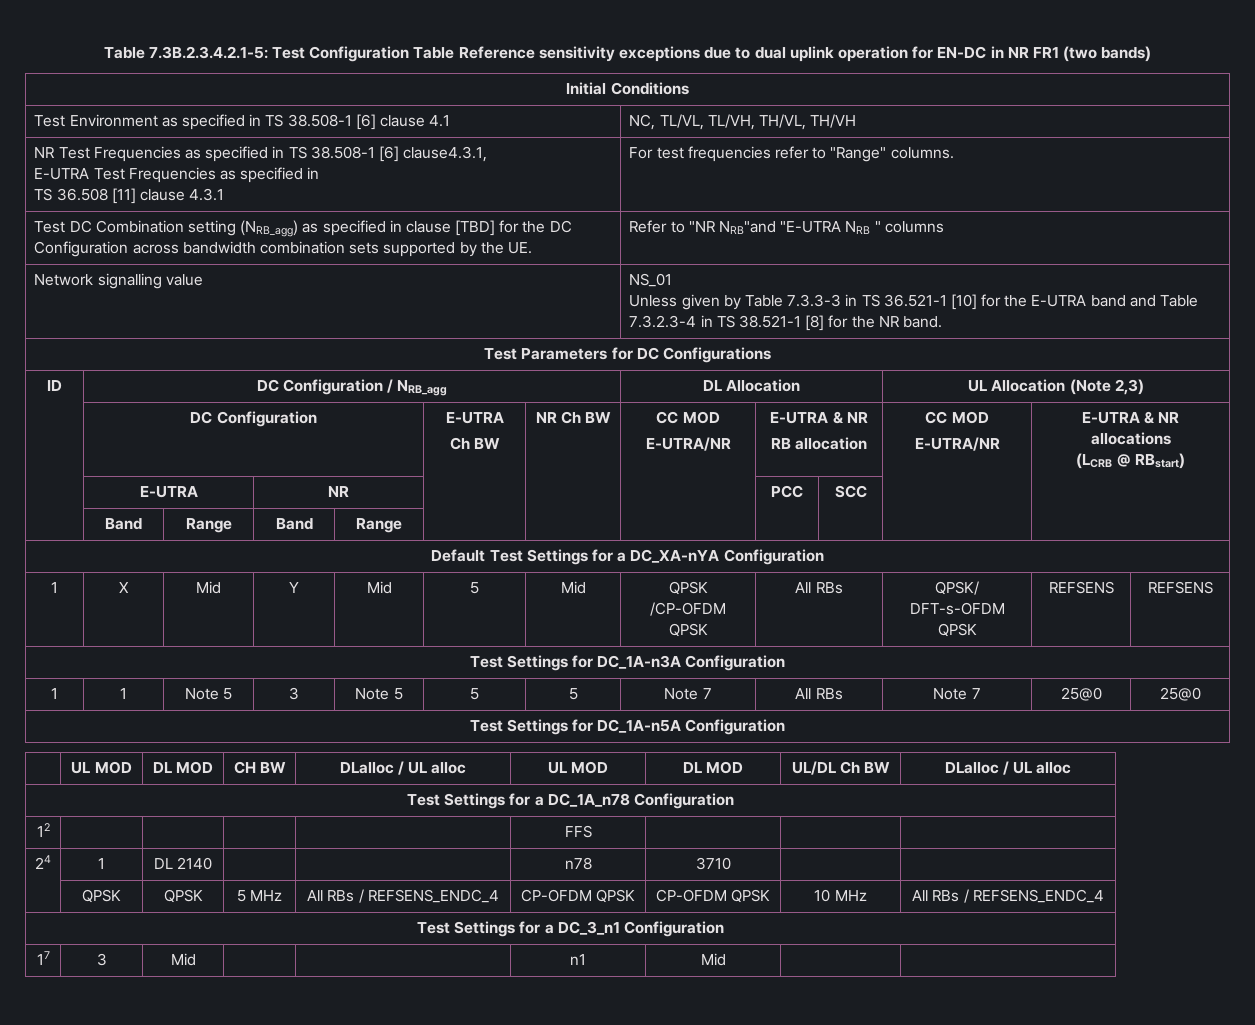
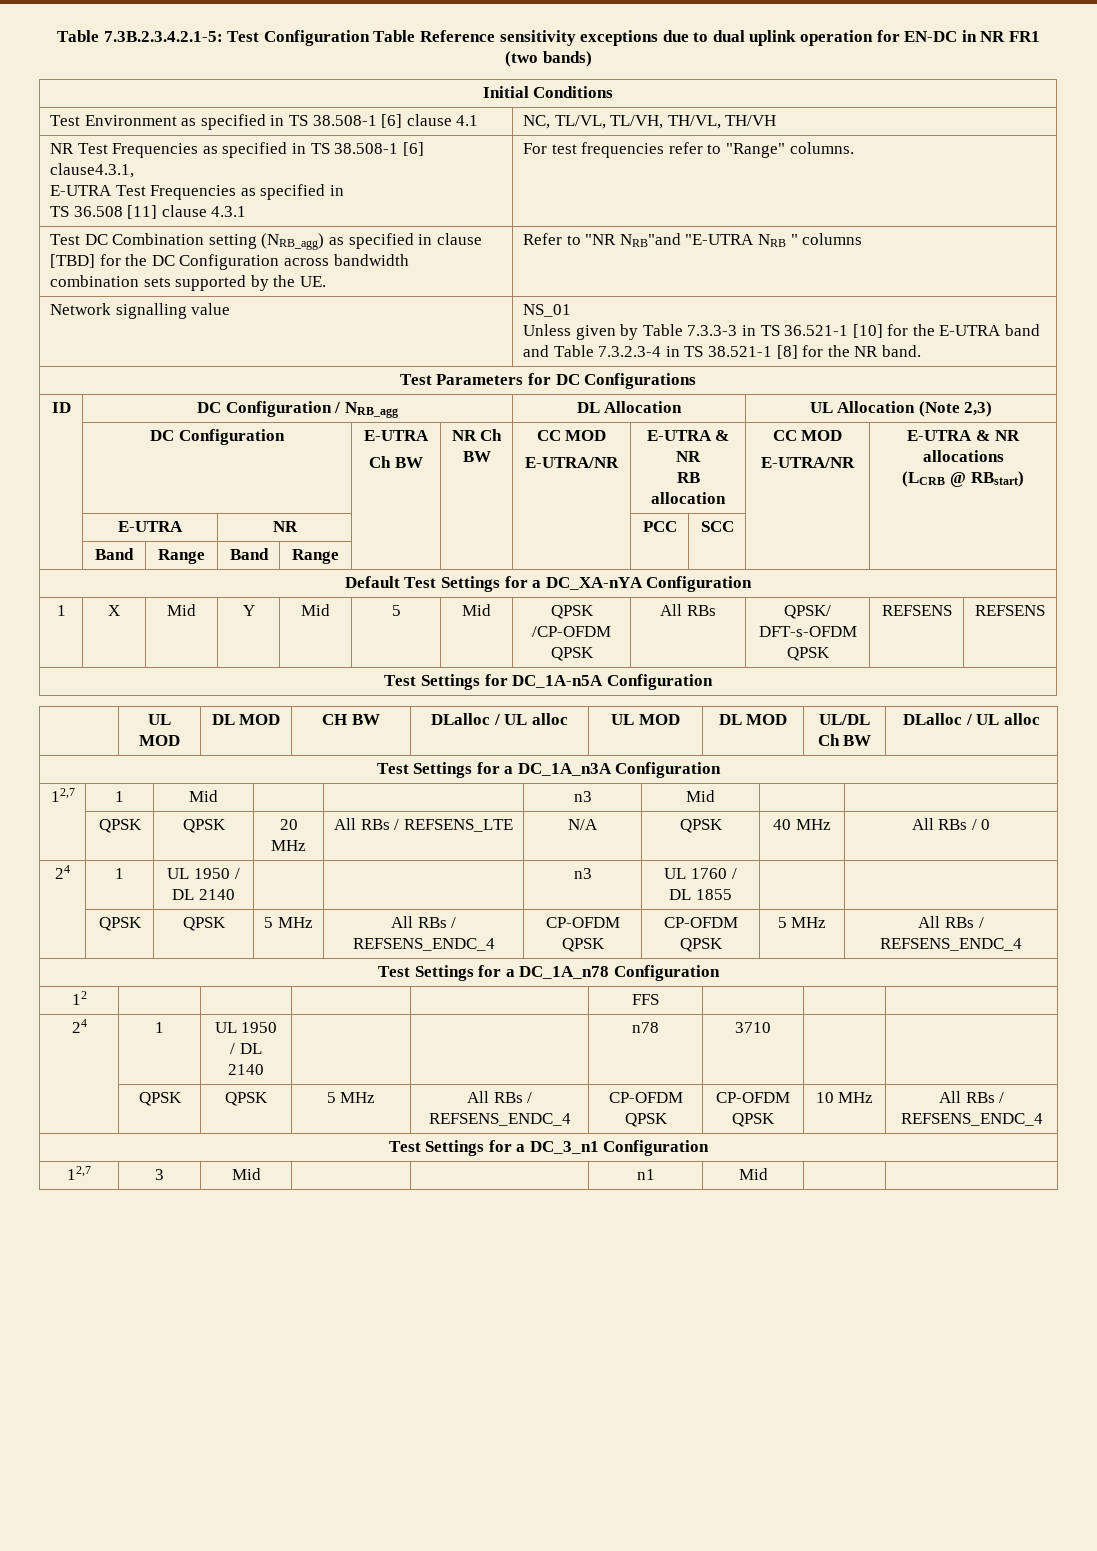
[469,655,786,671] [51,688,58,699] [120,688,127,699] [184,688,233,700] [289,687,299,700] [355,688,403,700] [470,688,479,700] [568,688,578,700] [664,688,712,700] [795,688,843,700] [933,688,981,700] [1060,687,1102,701] [1159,687,1201,701] // Test Settings for DC_1A-n3A Configuration // 1 | 1 | Note 5 | 3 | Note 5 | 5 | 5 | Note 7 | All RBs | Note 7 | 25@0 | 25@0 -> (1045, 610) none
(1072, 768) none -> [376,762,722,778] [50,788,75,802] [115,791,124,802] [189,790,219,802] [573,791,592,802] [686,790,715,802] [98,819,142,833] [182,819,226,833] [279,819,298,830] [271,840,306,851] [334,818,513,832] [568,819,598,830] [679,819,723,833] [773,819,831,830] [911,818,991,830] [55,865,70,879] [115,868,124,879] [167,868,240,879] [172,889,235,900] [573,868,592,879] [664,868,737,879] [669,889,732,900] [98,917,142,931] [182,917,226,931] [264,917,313,928] [390,916,457,928] [352,938,495,951] [545,917,620,928] [561,938,605,952] [663,917,738,928] [679,938,723,952] [777,917,827,928] [918,916,984,928] [880,938,1022,951] // Test Settings for a DC_1A_n3A Configuration // 12,7 | 1 | Mid | | | n3 | Mid | | // | QPSK | QPSK | 20 MHz | All RBs / REFSENS_LTE | N/A | QPSK | 40 MHz | All RBs / 0 // 24 | 1 | UL 1950 / DL 2140 | | | n3 | UL 1760 / DL 1855 | | // | QPSK | QPSK | 5 MHz | All RBs / REFSENS_ENDC_4 | CP-OFDM QPSK | CP-OFDM QPSK | 5 MHz | All RBs / REFSENS_ENDC_4
(105, 863) none -> [214,1022,278,1033] [230,1043,236,1054] UL 1950 /
[36,951,50,965] 17 -> [67,1166,91,1180] 12,7

